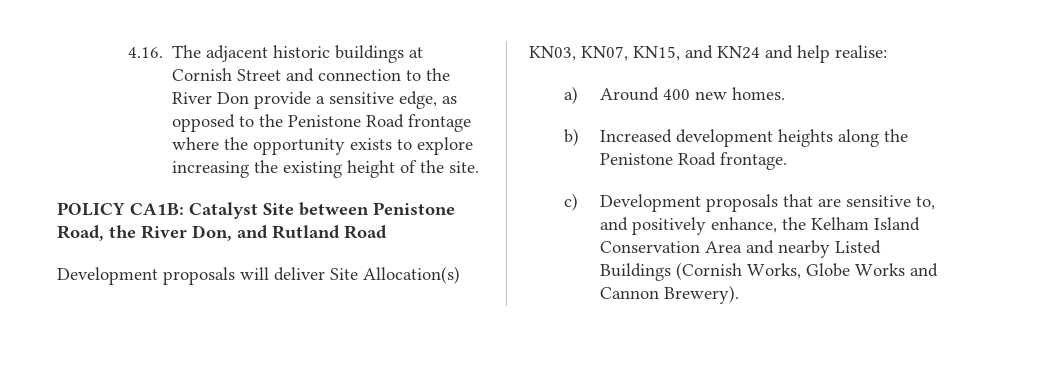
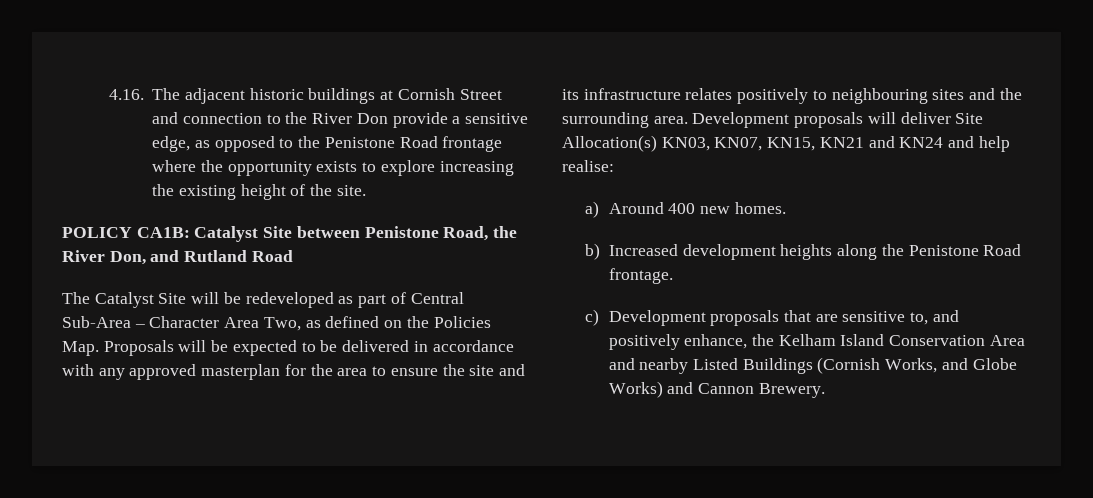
(387, 232) none -> [62,292,464,308] [62,316,491,331] [62,340,514,356] [62,364,525,380] [562,88,1022,104] [562,112,688,128] The Catalyst Site will be redeveloped as part of Central Sub-Area – Character Area Two, as defined on the Policies Map. Proposals will be expected to be delivered in accordance with any approved masterplan for the area to ensure the site and its infrastructure relates positively to neighbouring sites and the surrounding area.
(680, 53) none -> [819,137,864,148] KN21
[805,263,905,277] Globe Works -> [941,358,1017,370] [608,381,663,398] and Globe Works)
[663,285,739,304] Brewery). -> [758,383,825,398] Brewery.

